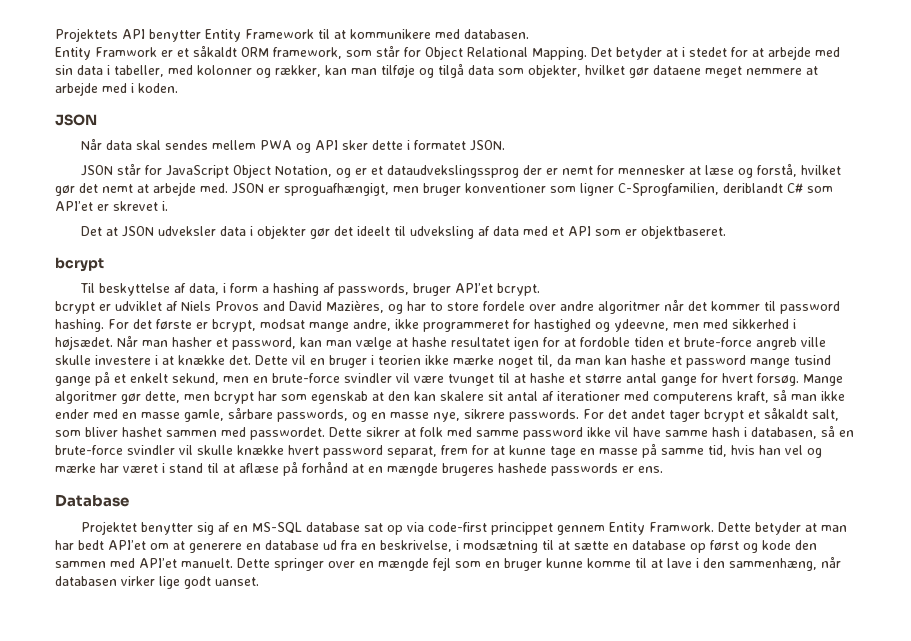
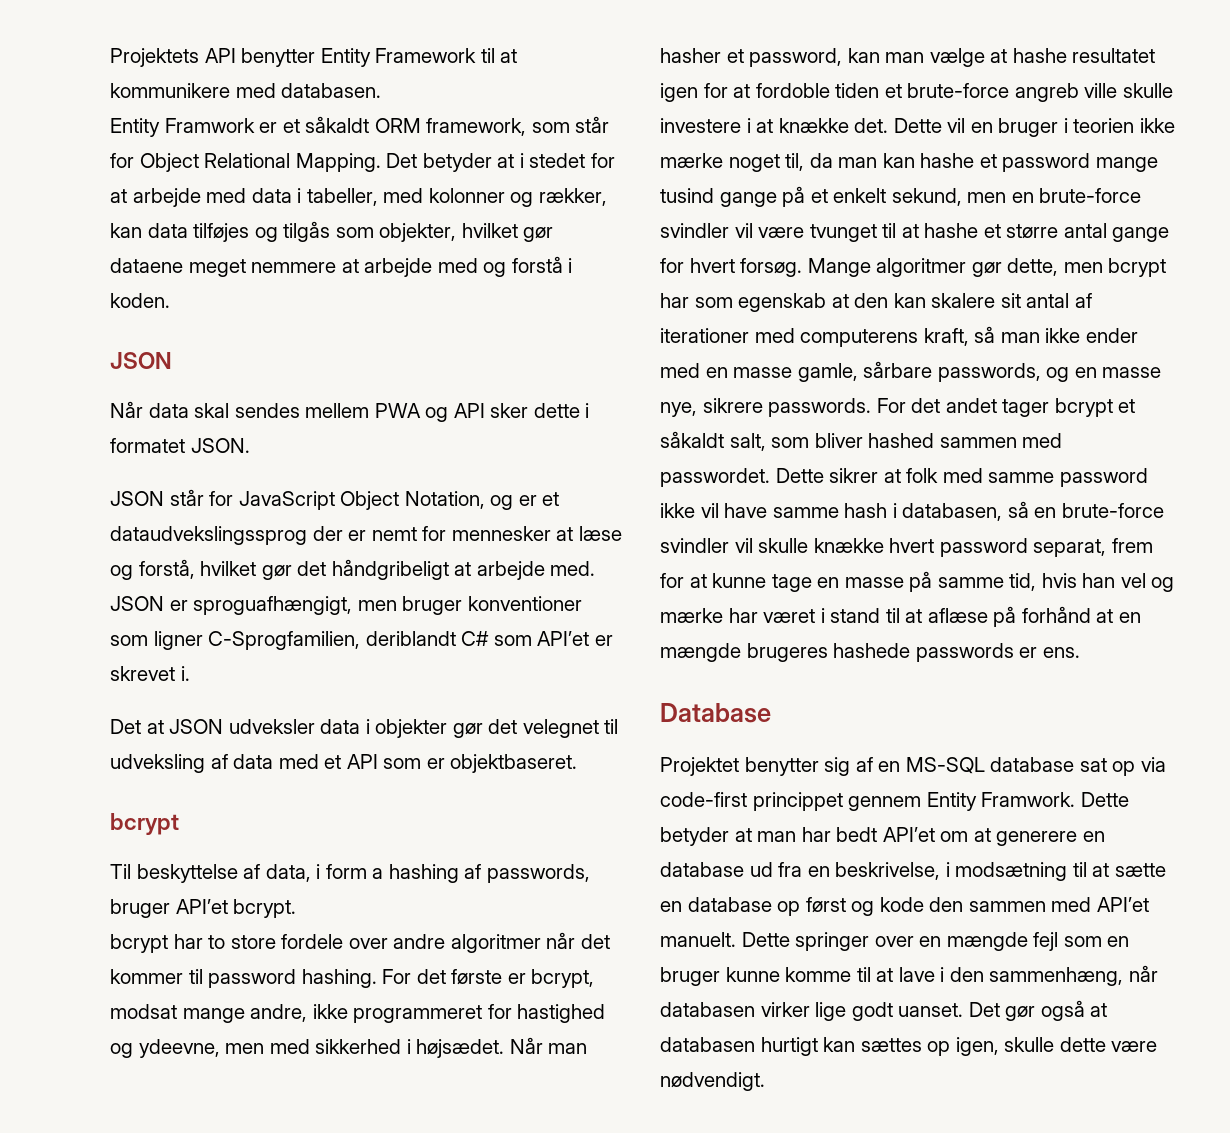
[55,65,73,75] sin -> (247, 195) none
[351,63,494,78] man tilføje og tilgå data -> [147,221,331,242] data tilføjes og tilgås
(127, 88) none -> [483,256,563,277] og forstå
[102,184,133,193] nemt -> [331,559,449,580] håndgribeligt
[356,226,390,236] ideelt -> [522,719,599,738] velegnet
[99,300,403,314] er udviklet af Niels Provos and David Mazières, og -> (168, 943) none
[122,427,162,437] hashet -> [868,433,935,448] hashed
(259, 581) none -> [968,1000,1108,1021] [660,1037,1158,1056] [660,1072,765,1091] Det gør også at databasen hurtigt kan sættes op igen, skulle dette være nødvendigt.

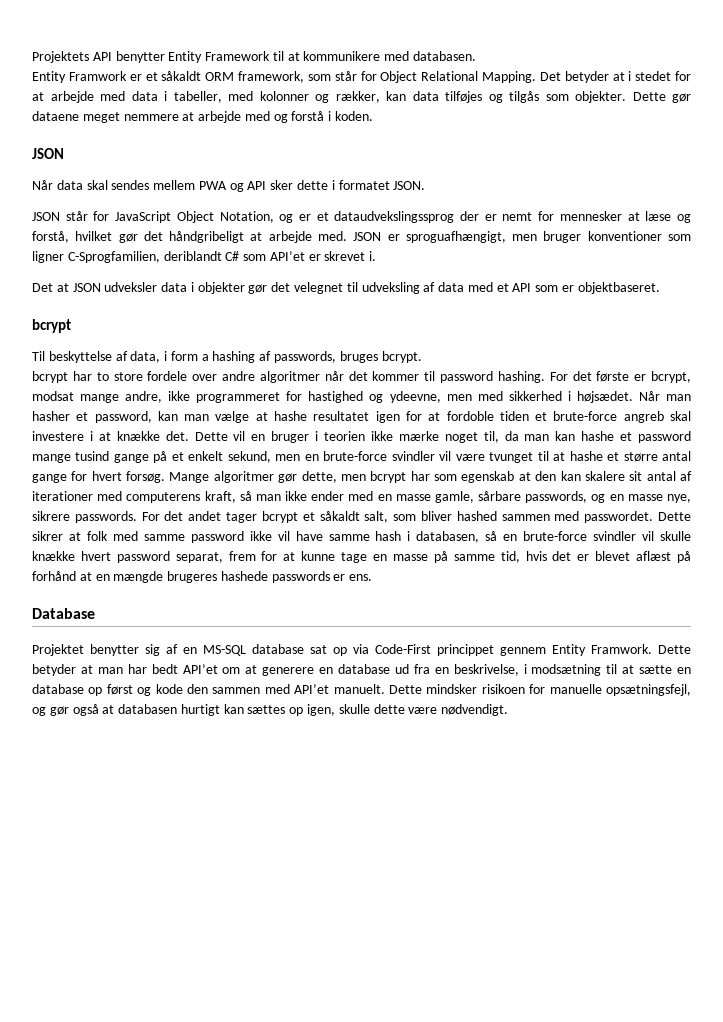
[379,223,518,242] objekter, hvilket -> [575,91,666,103] objekter. Dette
[110,899,228,918] bruger API’et -> [339,351,378,363] bruges
[1084,83,1173,98] ville skulle -> [670,411,691,421] skal
[1082,573,1175,592] [660,608,988,623] han vel og mærke har været i stand til at aflæse -> [552,551,672,561] det er blevet aflæst
[660,792,747,807] code-first -> [375,644,431,654] Code-First
[795,932,1130,951] [660,965,1158,986] [660,1002,1000,1021] springer over en mængde fejl som en bruger kunne komme til at lave i den sammenhæng, når databasen virker lige godt uanset. Det -> [426,684,691,696] [32,707,46,716] mindsker risikoen for manuelle opsætningsfejl, og

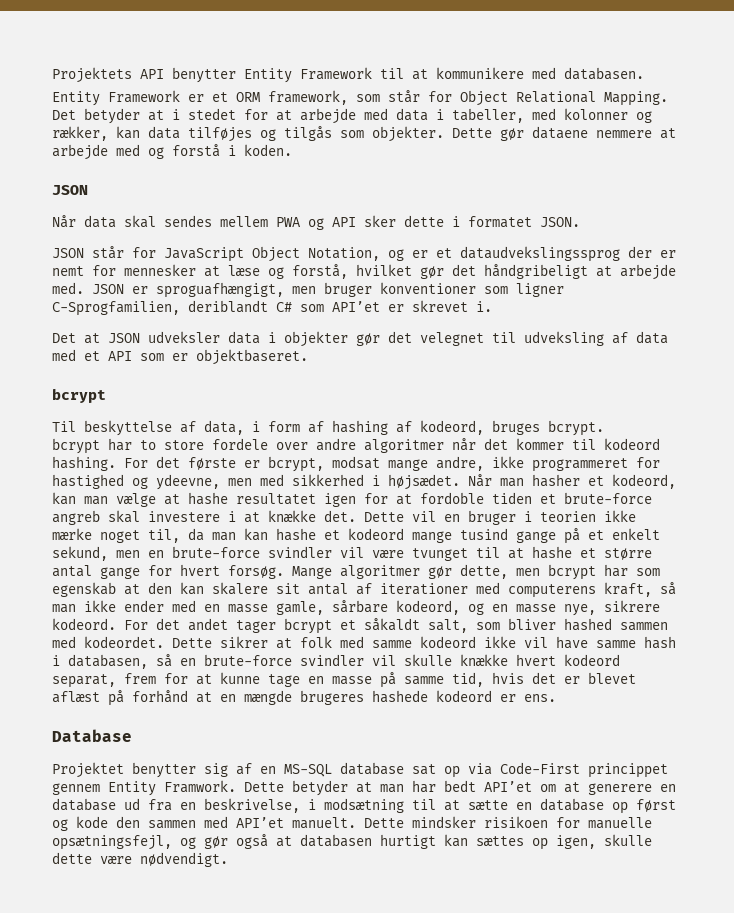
[68,71,202,81] Framwork er et såkaldt -> [108,90,228,103] Framework er et
[82,112,120,123] meget -> (588, 132) none
[201,354,209,361] a -> [308,421,324,433] af
[274,351,337,363] passwords, -> [420,420,484,435] kodeord,
[439,371,493,383] password -> [604,438,660,450] kodeord
[94,411,152,423] password, -> [612,474,676,489] kodeord,
[637,431,691,443] password -> [348,528,404,540] kodeord
[525,491,588,503] passwords, -> [396,600,460,615] kodeord,
[74,511,137,523] passwords. -> [52,618,116,630] kodeord.
[584,511,654,523] passwordet. -> [84,636,164,648] kodeordet.
[190,531,244,543] password -> [420,636,476,648] kodeord
[116,551,170,563] password -> [564,654,620,666] kodeord
[271,571,330,583] passwords -> [436,690,492,702] kodeord

